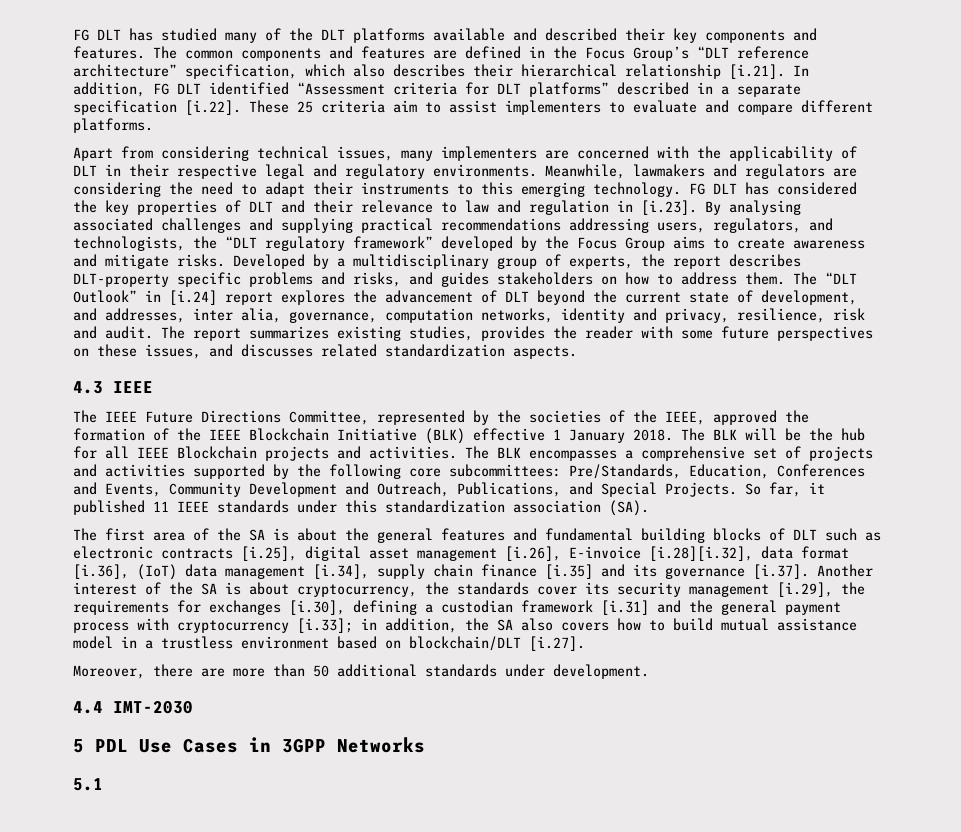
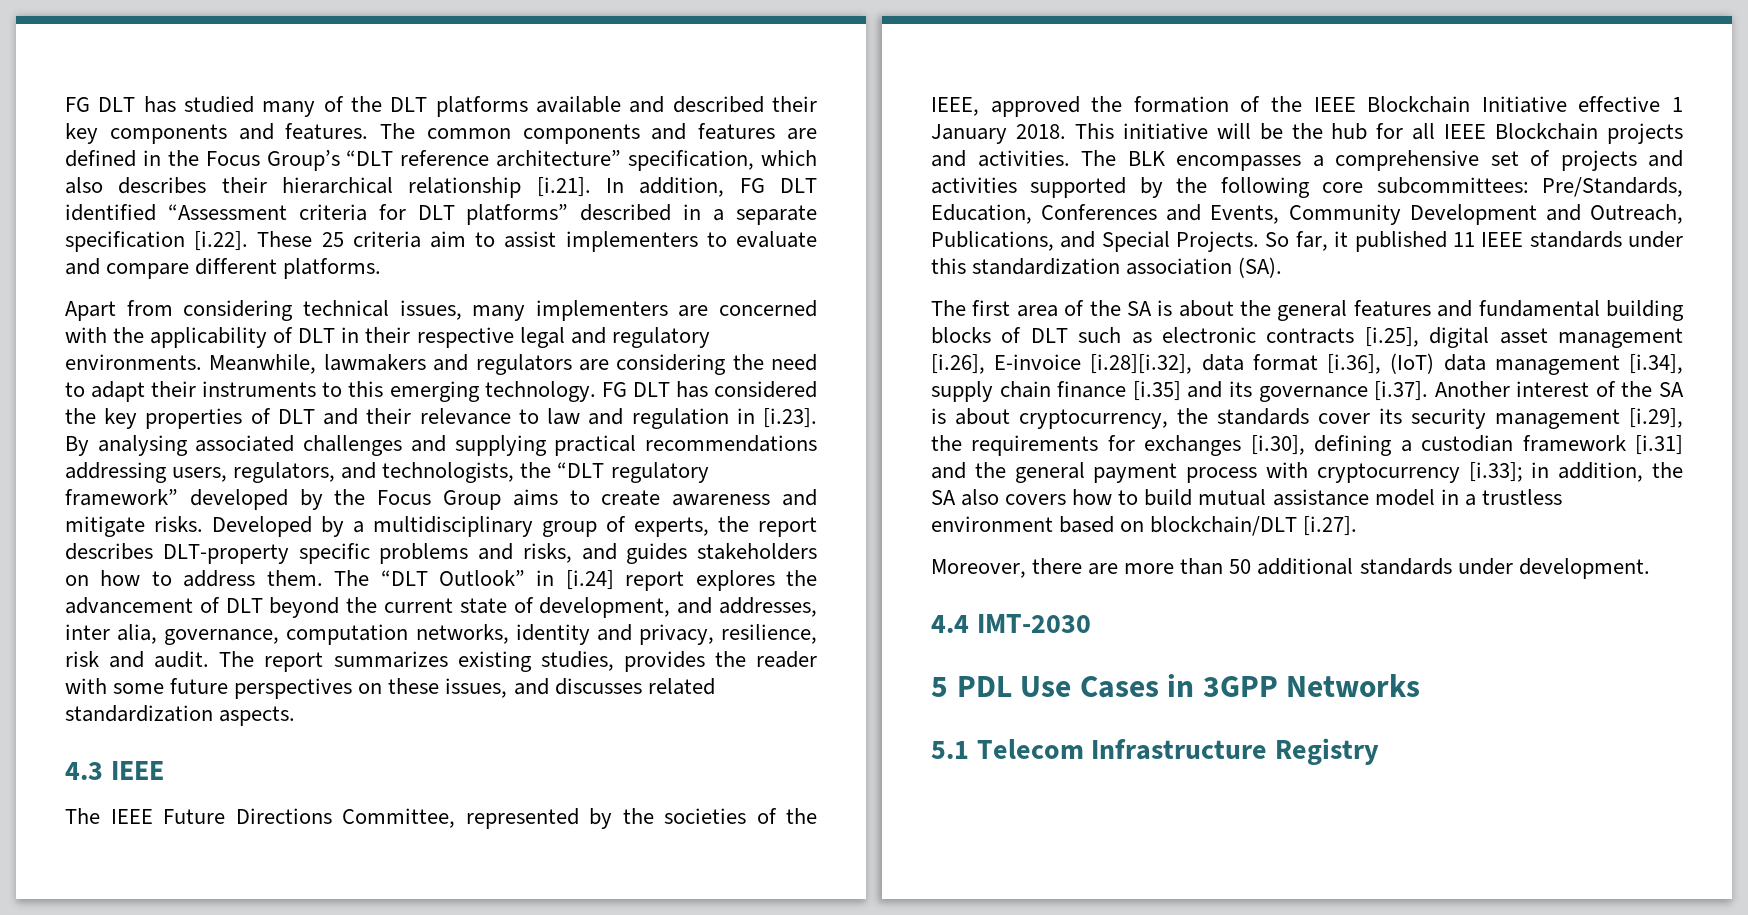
[425,428,465,444] (BLK) -> (1567, 104) none
[681,428,737,441] The BLK -> [1074,123,1208,140] This initiative
(103, 784) none -> [976,738,1379,765] Telecom Infrastructure Registry

